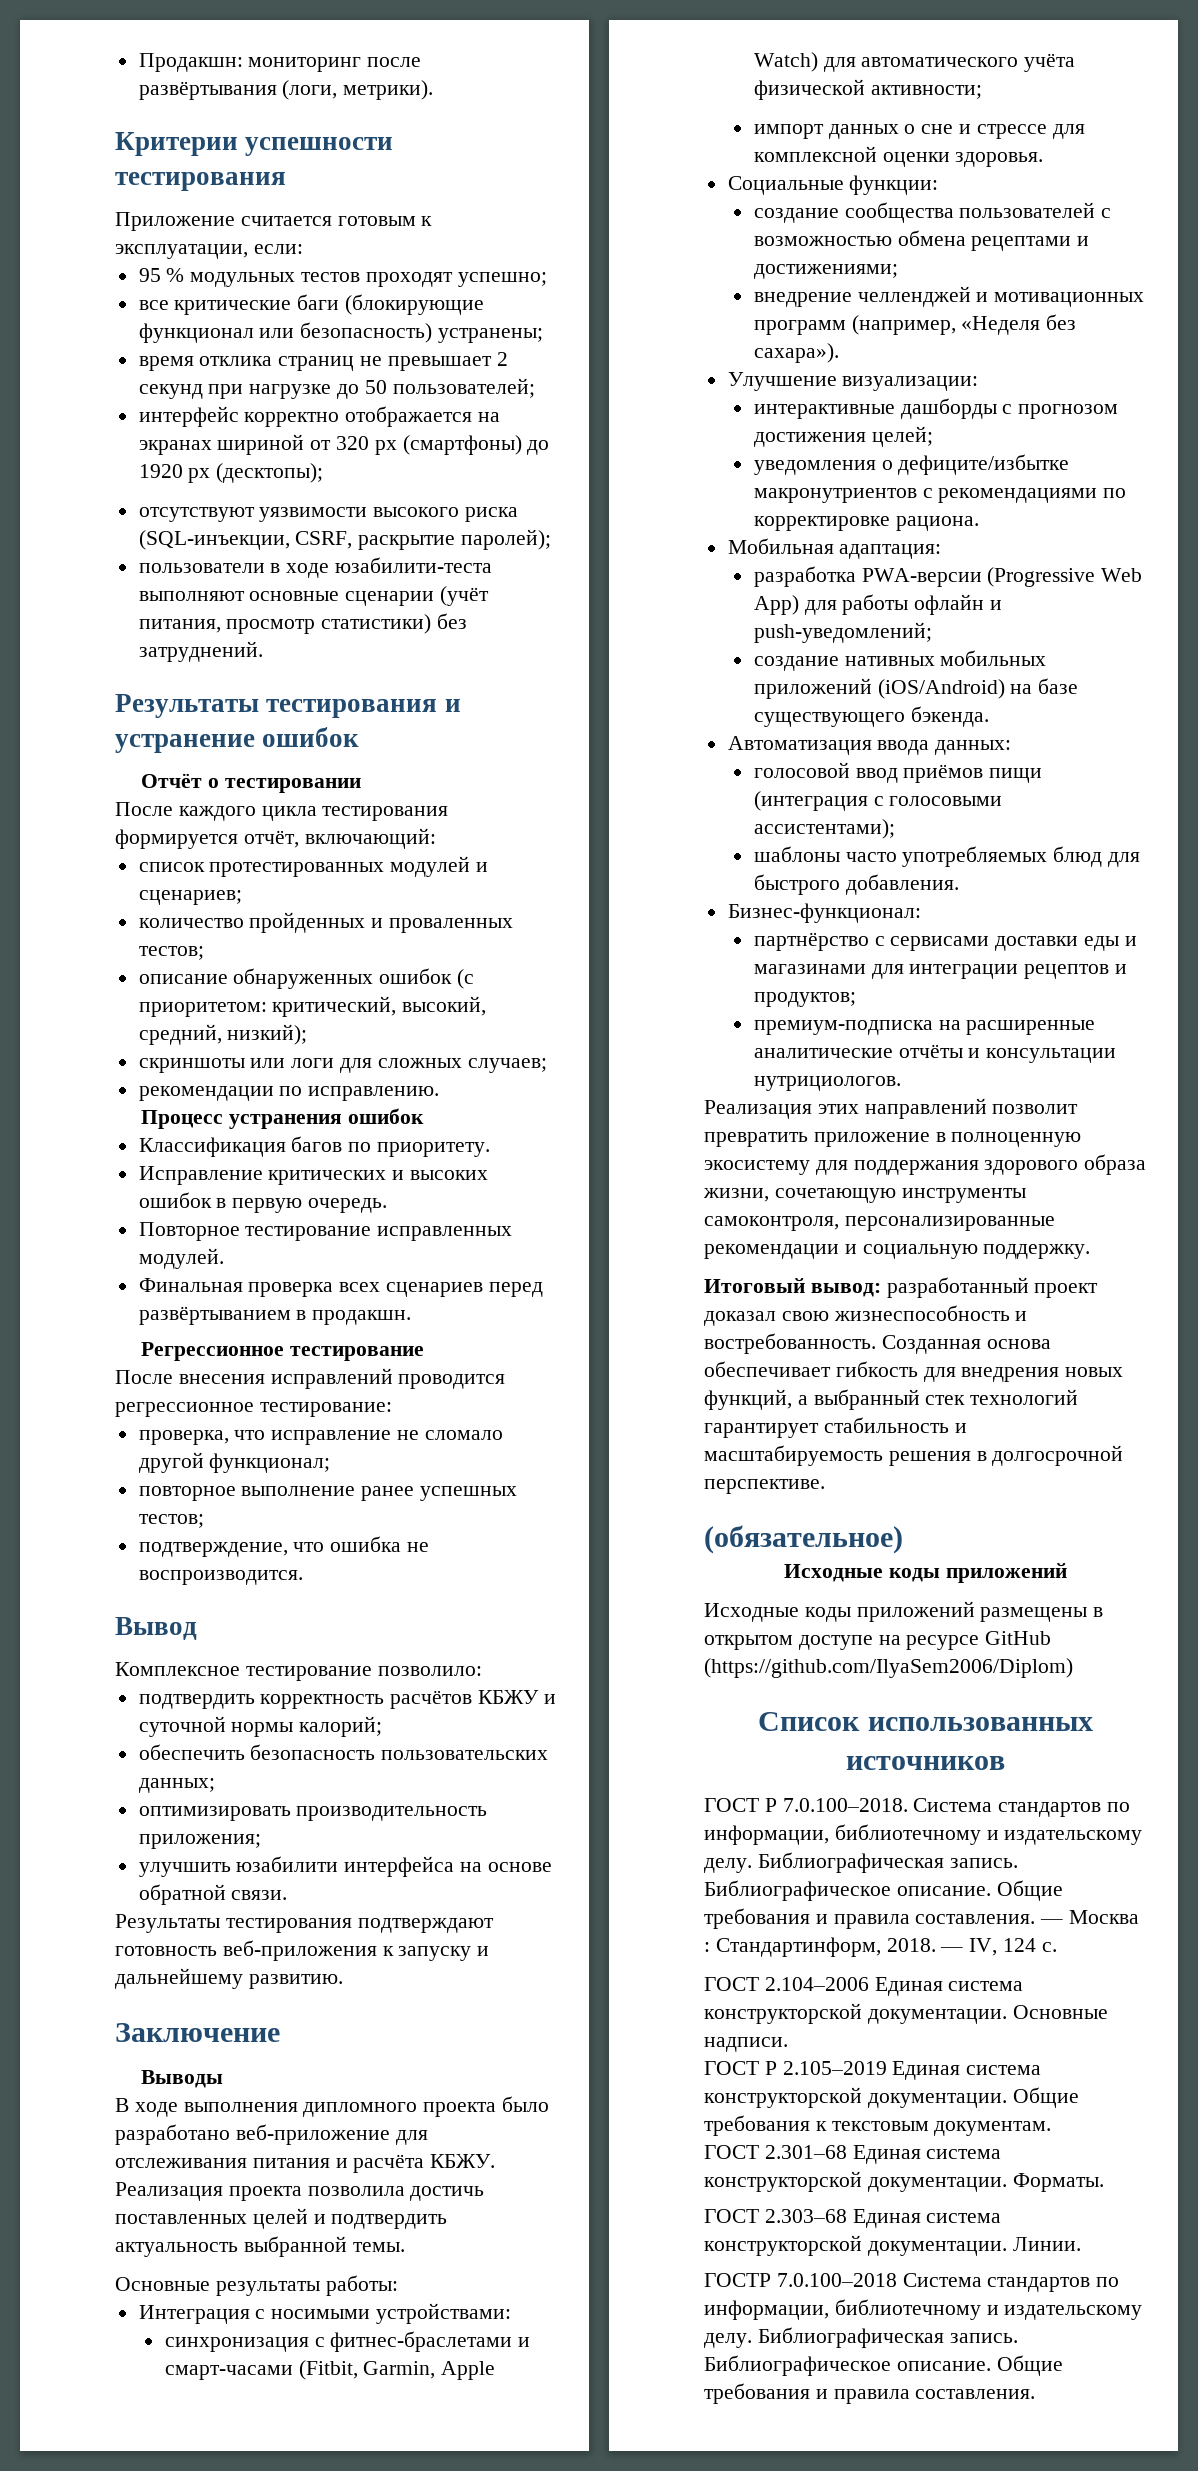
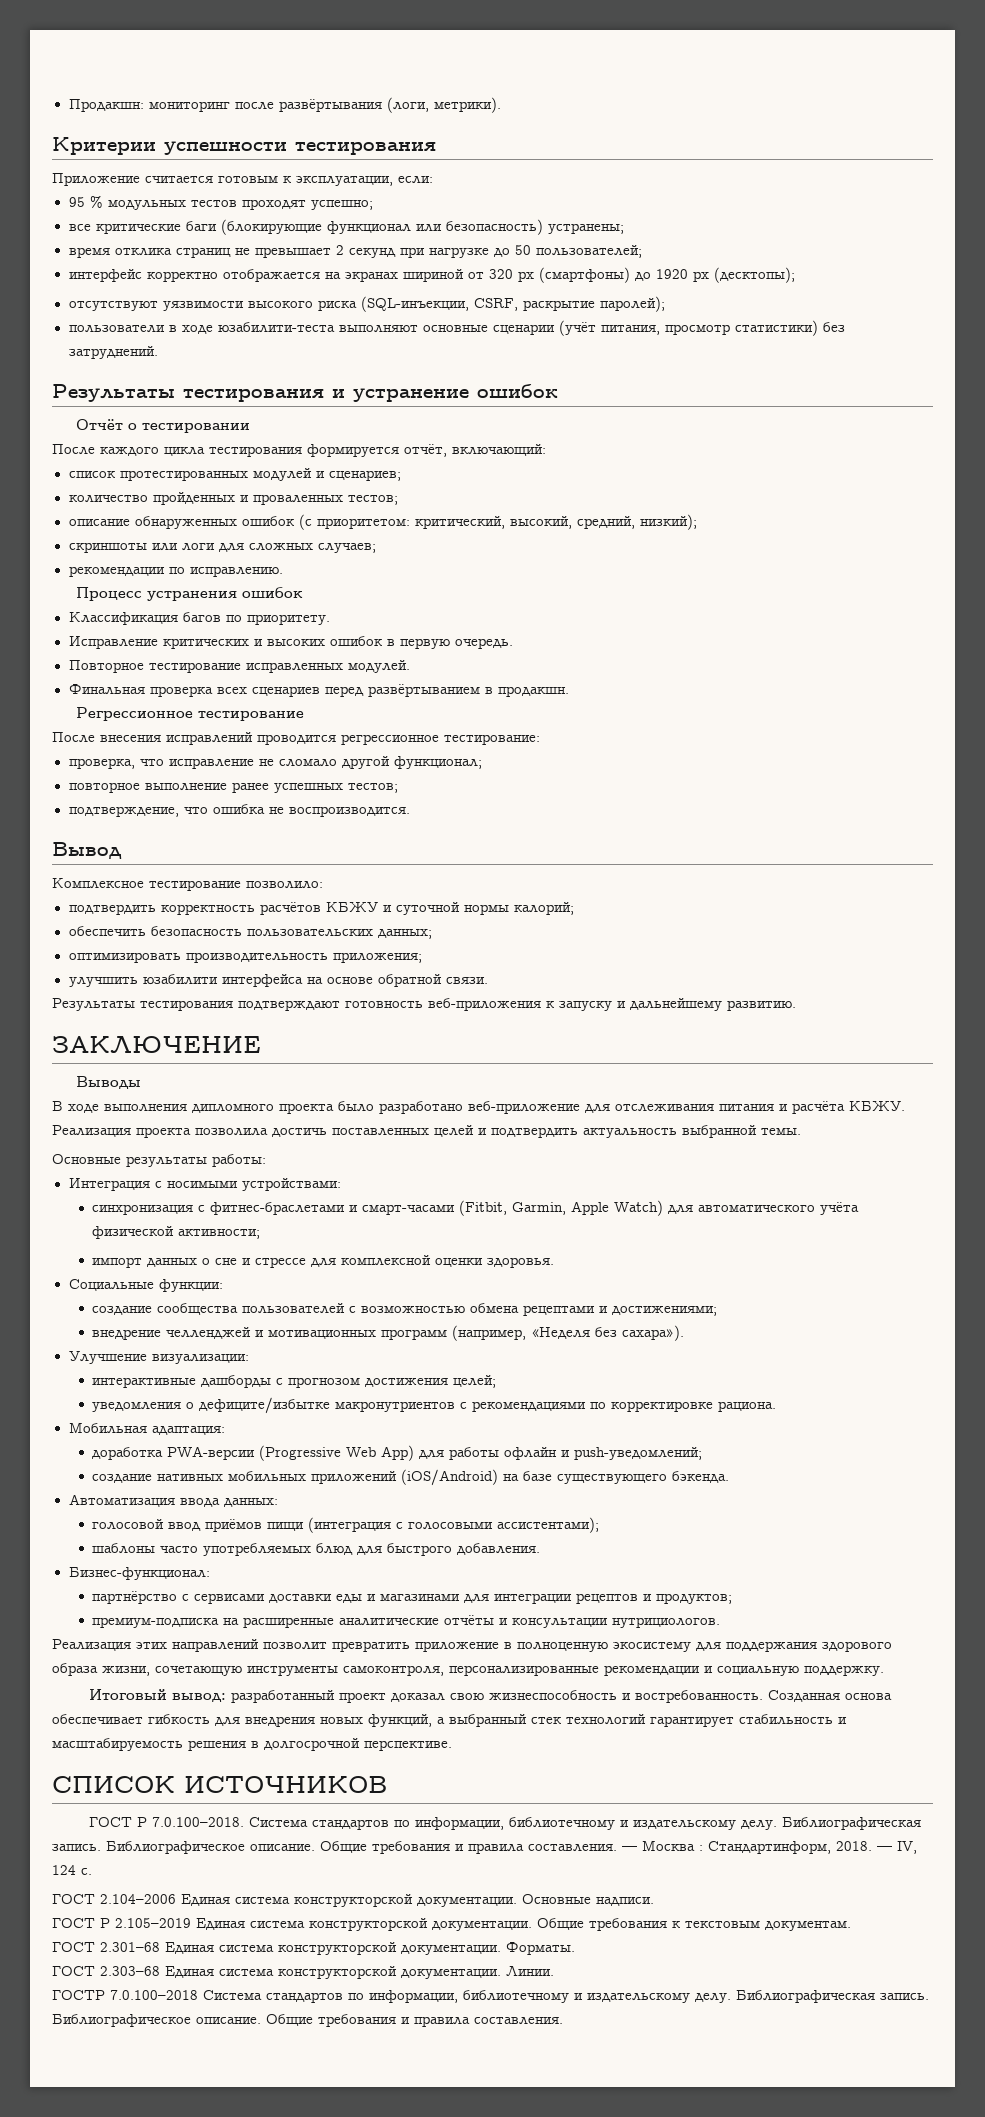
[115,2023,280,2042] Заключение -> [52,1036,261,1053] ЗАКЛЮЧЕНИЕ
[753,566,856,587] разработка -> [92,1447,164,1460] доработка
[704,1525,903,1554] [784,1563,1067,1583] [704,1601,1104,1622] [704,1631,1052,1650] [704,1658,1073,1678] [758,1712,1093,1731] [846,1756,1005,1770] (обязательное) // Исходные коды приложений // Исходные коды приложений размещены в открытом доступе на ресурсе GitHub (https://github.com/IlyaSem2006/Diplom) // Cписок использованных источников -> [52,1776,387,1793] СПИСОК ИСТОЧНИКОВ

